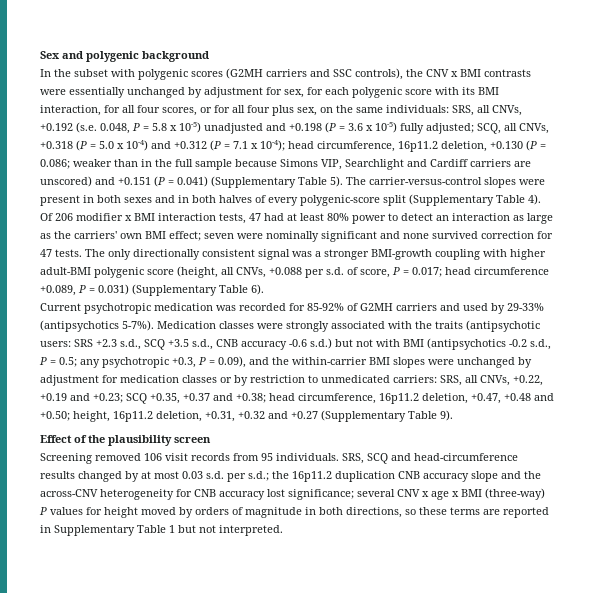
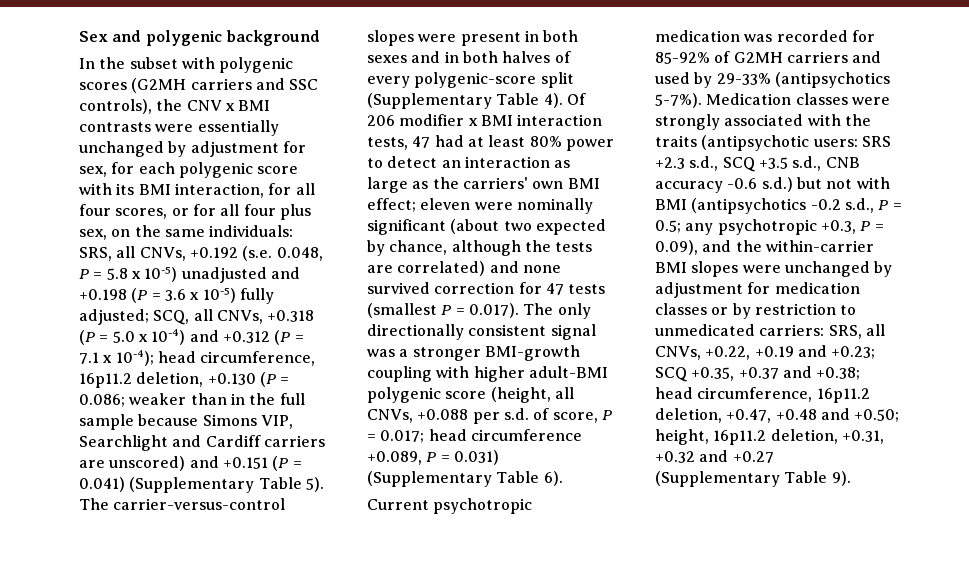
[204,233,234,239] seven -> [420,198,471,210] eleven
(377, 236) none -> [450,219,606,235] [367,240,593,256] [367,261,486,276] (about two expected by chance, although the tests are correlated)
[55,249,82,257] tests. -> [568,284,606,294] [367,303,519,318] tests (smallest P = 0.017).
[40,435,211,446] [40,453,518,464] [40,471,541,482] [40,488,545,500] [39,507,549,518] [40,525,283,536] // Effect of the plausibility screen // Screening removed 106 visit records from 95 individuals. SRS, SCQ and head-circumference results changed by at most 0.03 s.d. per s.d.; the 16p11.2 duplication CNB accuracy slope and the across-CNV heterogeneity for CNB accuracy lost significance; several CNV x age x BMI (three-way) P values for height moved by orders of magnitude in both directions, so these terms are reported in Supplementary Table 1 but not interpreted. -> (851, 478) none

